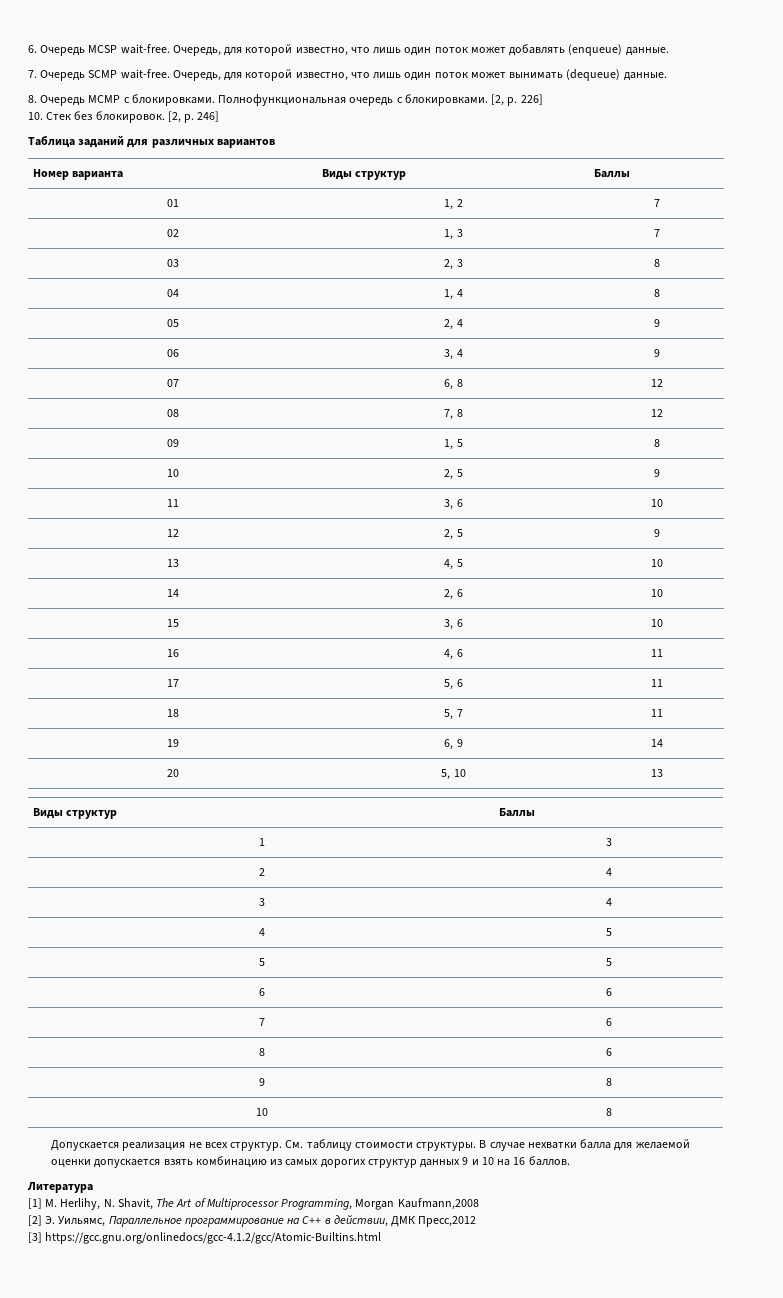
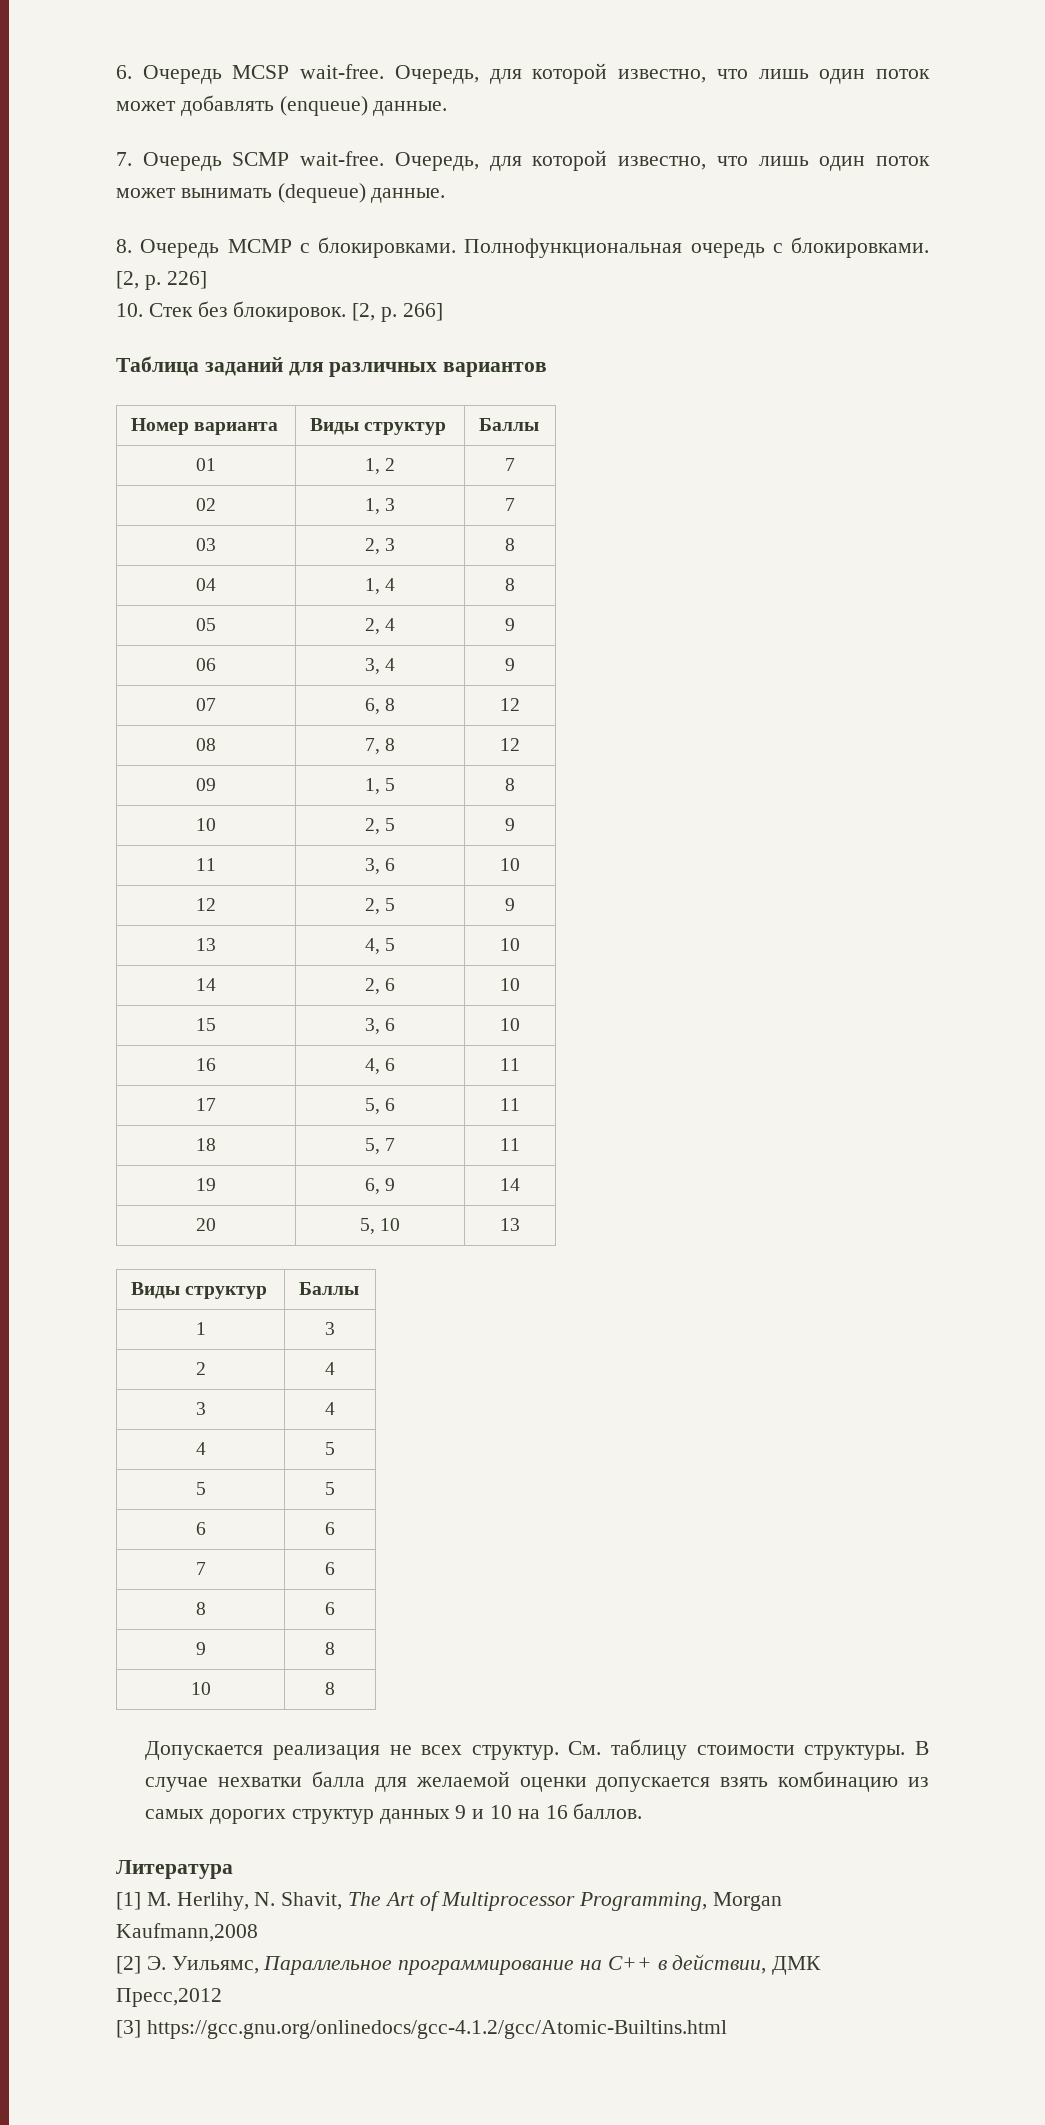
[197,111,220,122] 246] -> [402,303,443,321] 266]

